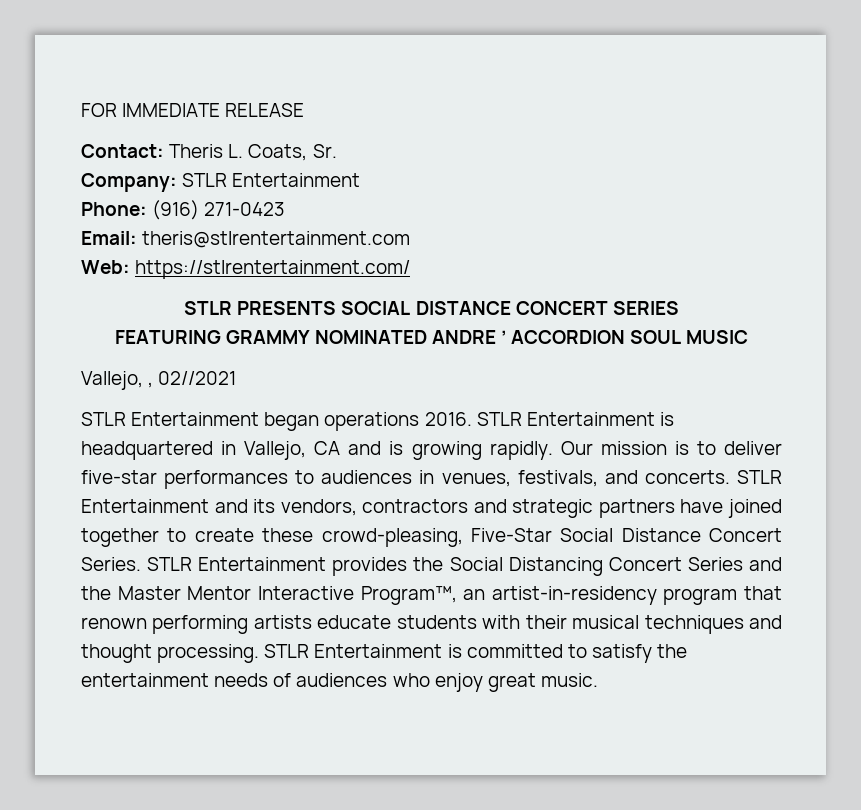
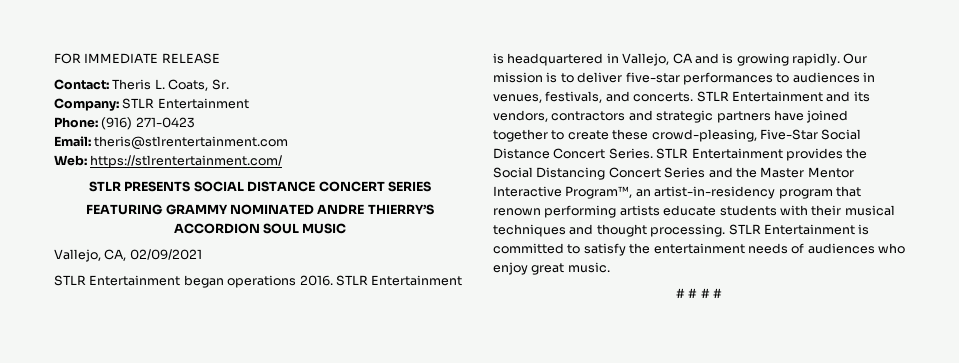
[501,330,507,344] ’ -> [367,204,434,215] THIERRY’S
[148,371,237,388] , 02//2021 -> [104,249,202,261] CA, 02/09/2021
(598, 680) none -> [675,288,723,298] // # # # #

